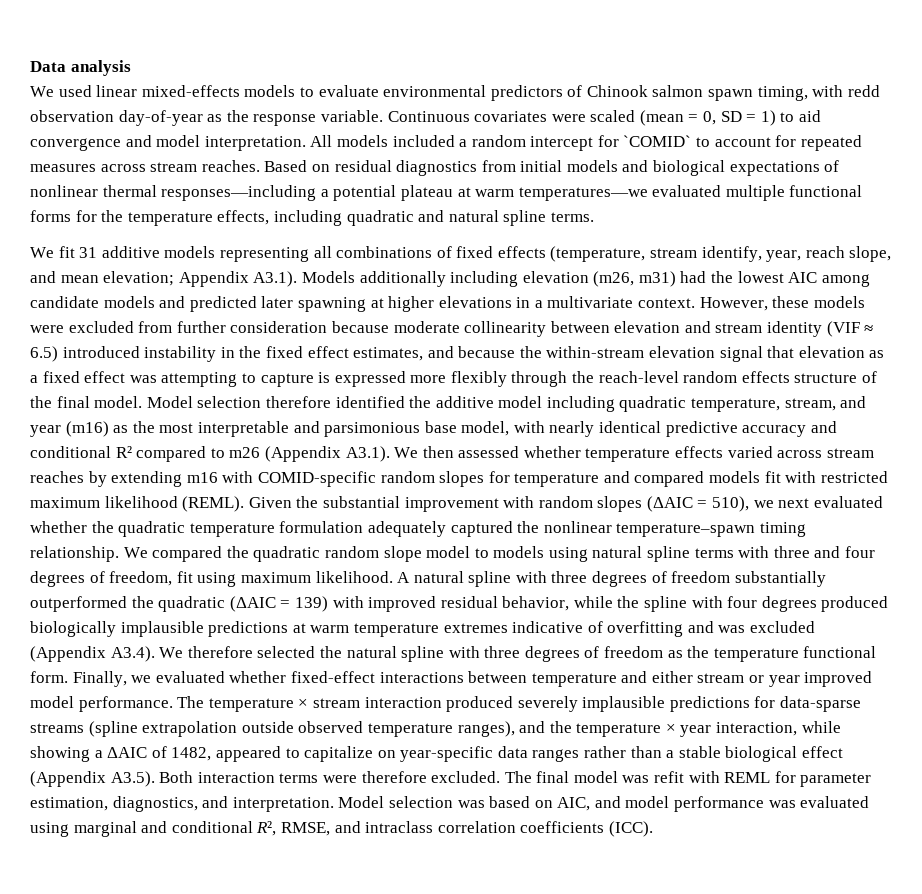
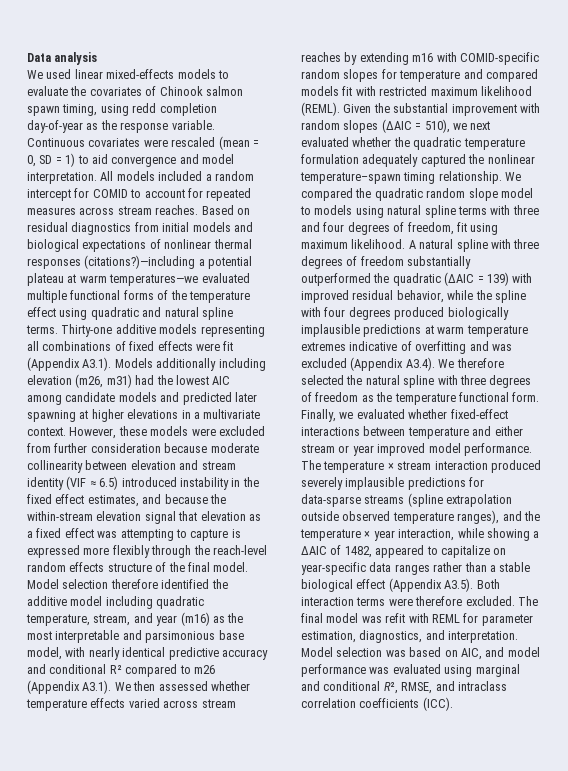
[383,85,563,101] environmental predictors -> [70,86,142,96] the covariates
[812,85,880,97] [30,110,114,122] with redd observation -> [100,103,217,116] using redd completion
[590,110,636,122] scaled -> [171,137,216,147] rescaled
[623,135,692,147] `COMID` -> [92,189,128,198] COMID
[161,185,317,201] responses—including -> [27,255,196,269] responses (citations?)—including
[75,210,342,226] for the temperature effects, including -> [157,290,250,303] [27,307,88,320] of the temperature effect using
[30,246,98,258] // We fit 31 -> [61,324,113,337] Thirty-one
[550,246,892,262] [30,271,249,287] (temperature, stream identify, year, reach slope, and mean elevation; Appendix -> [195,341,234,351] [27,357,80,371] were fit (Appendix

